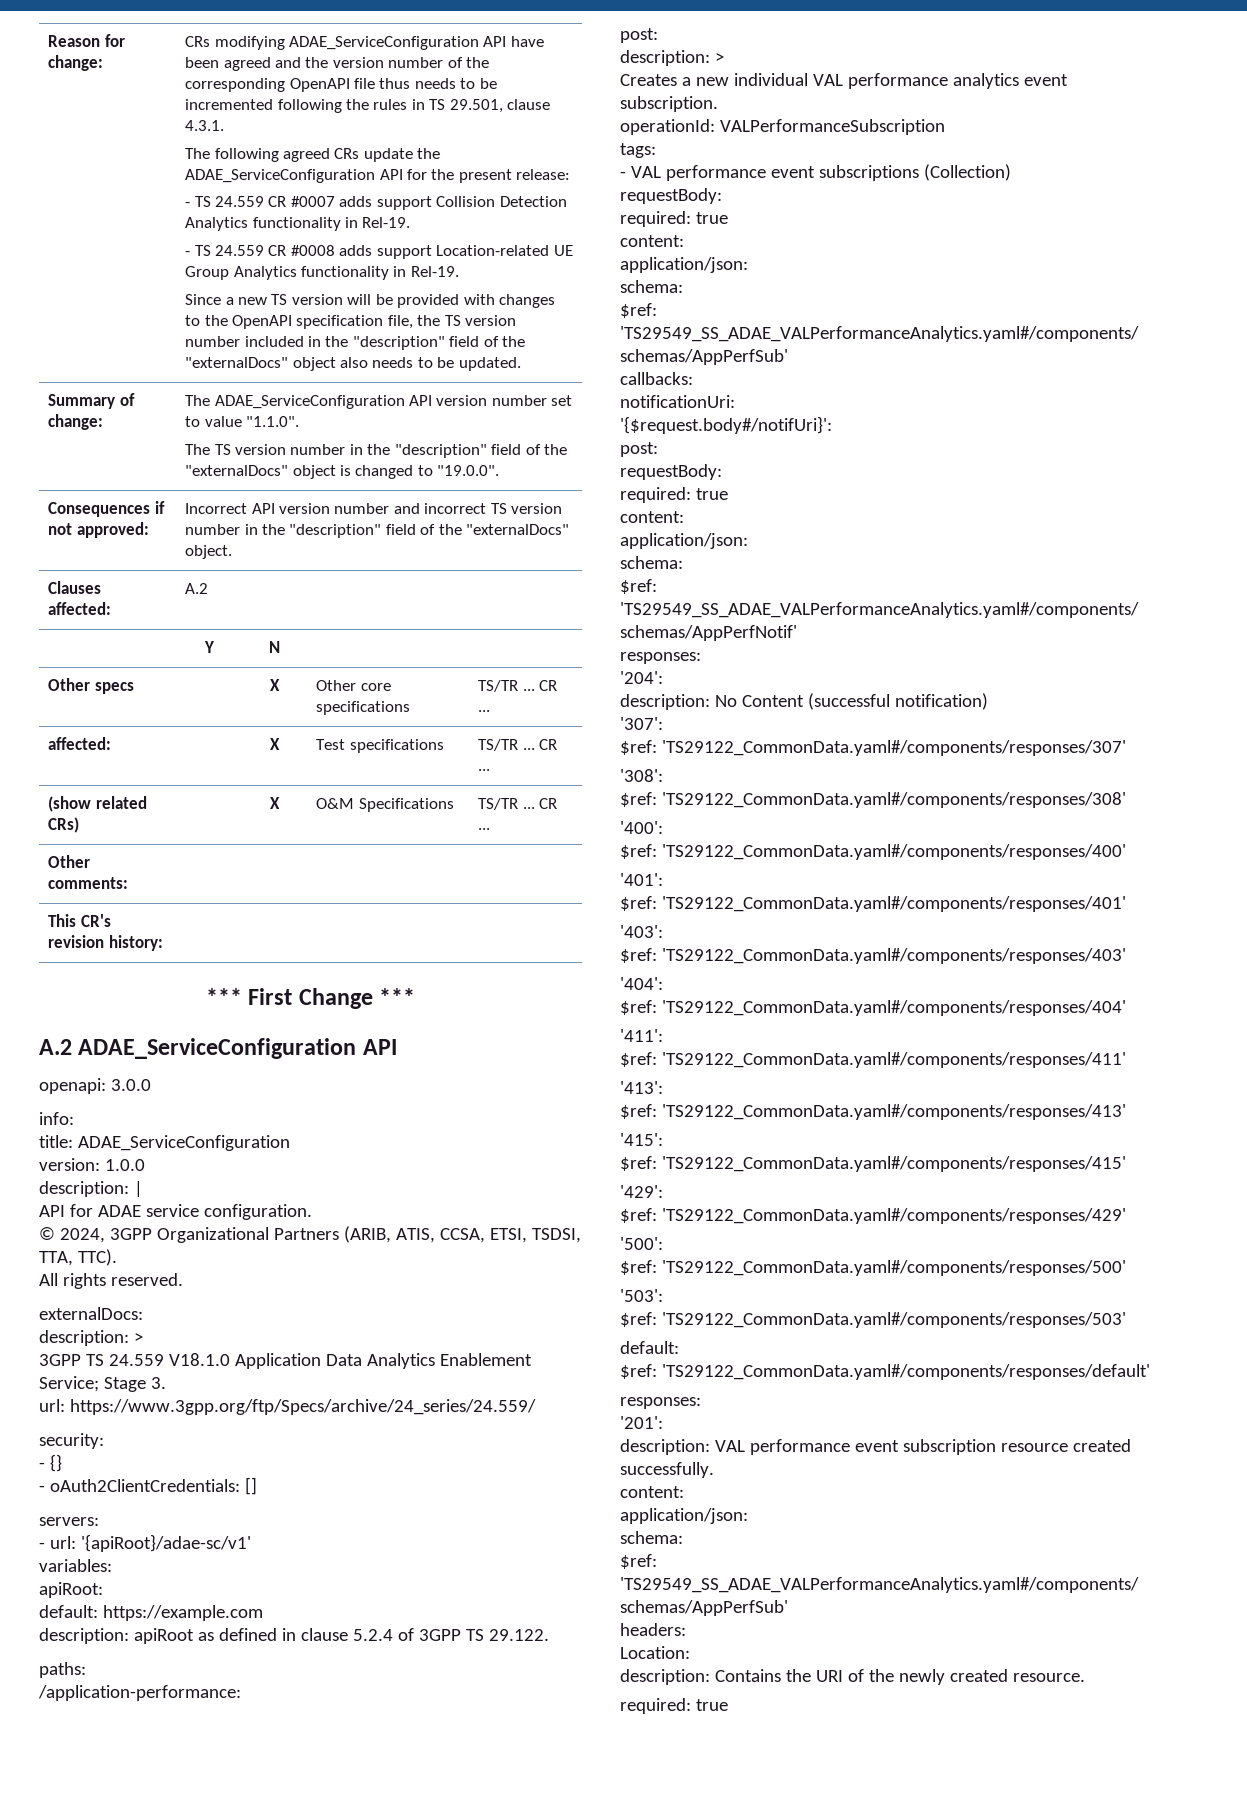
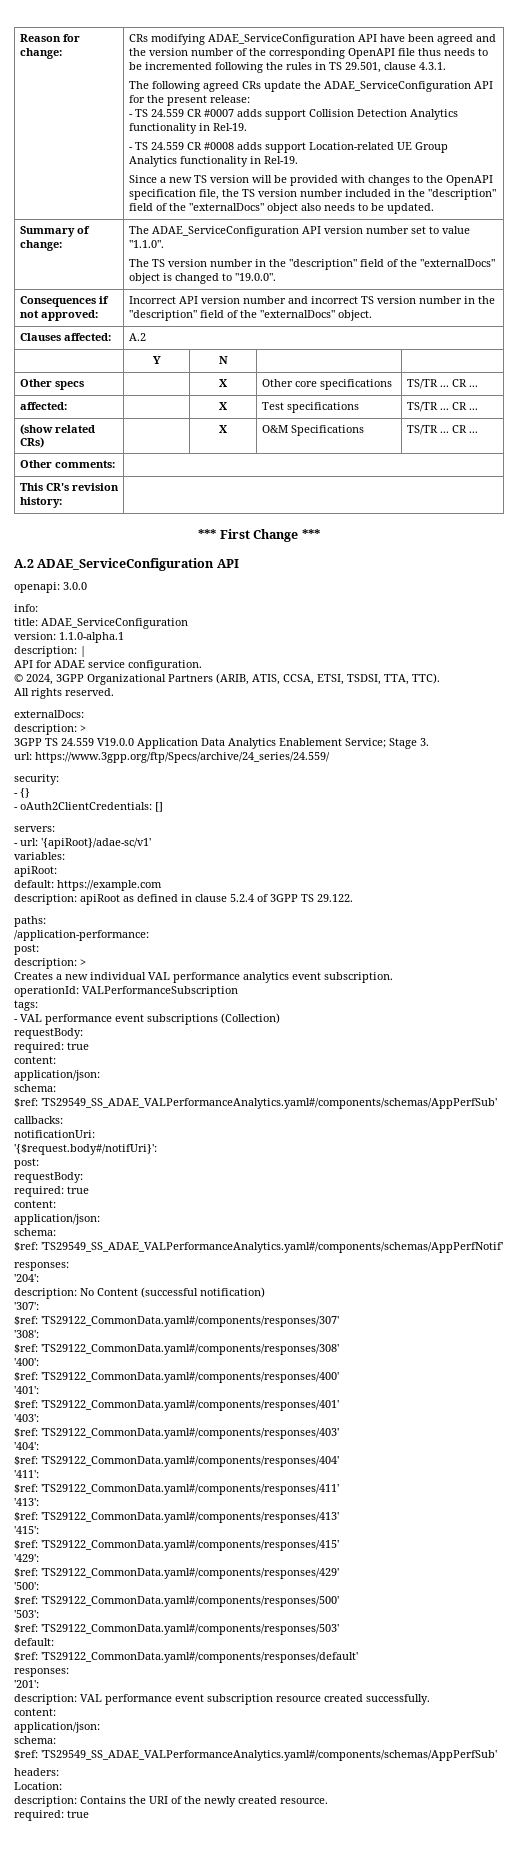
[104,1159,145,1171] 1.0.0 -> [59,632,124,643] 1.1.0-alpha.1
[168,1353,230,1366] V18.1.0 -> [97,738,134,746] V19.0.0

